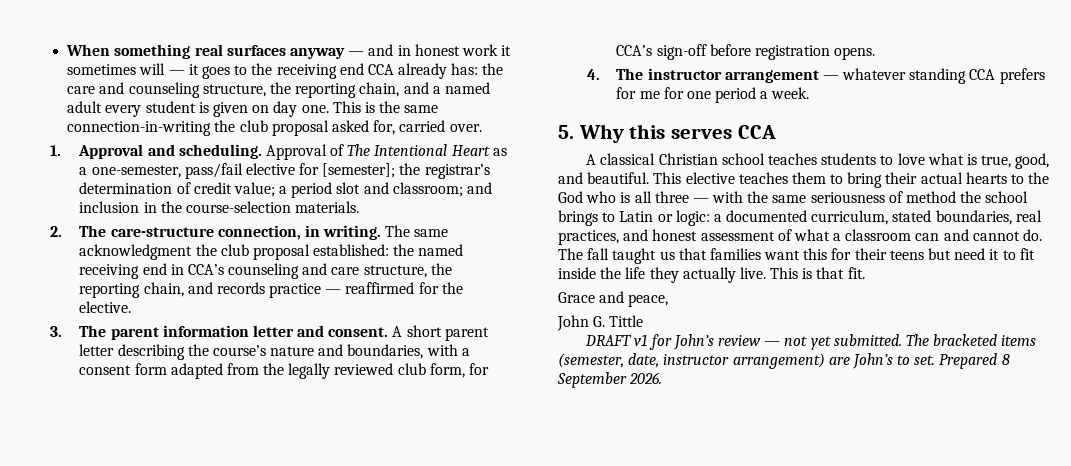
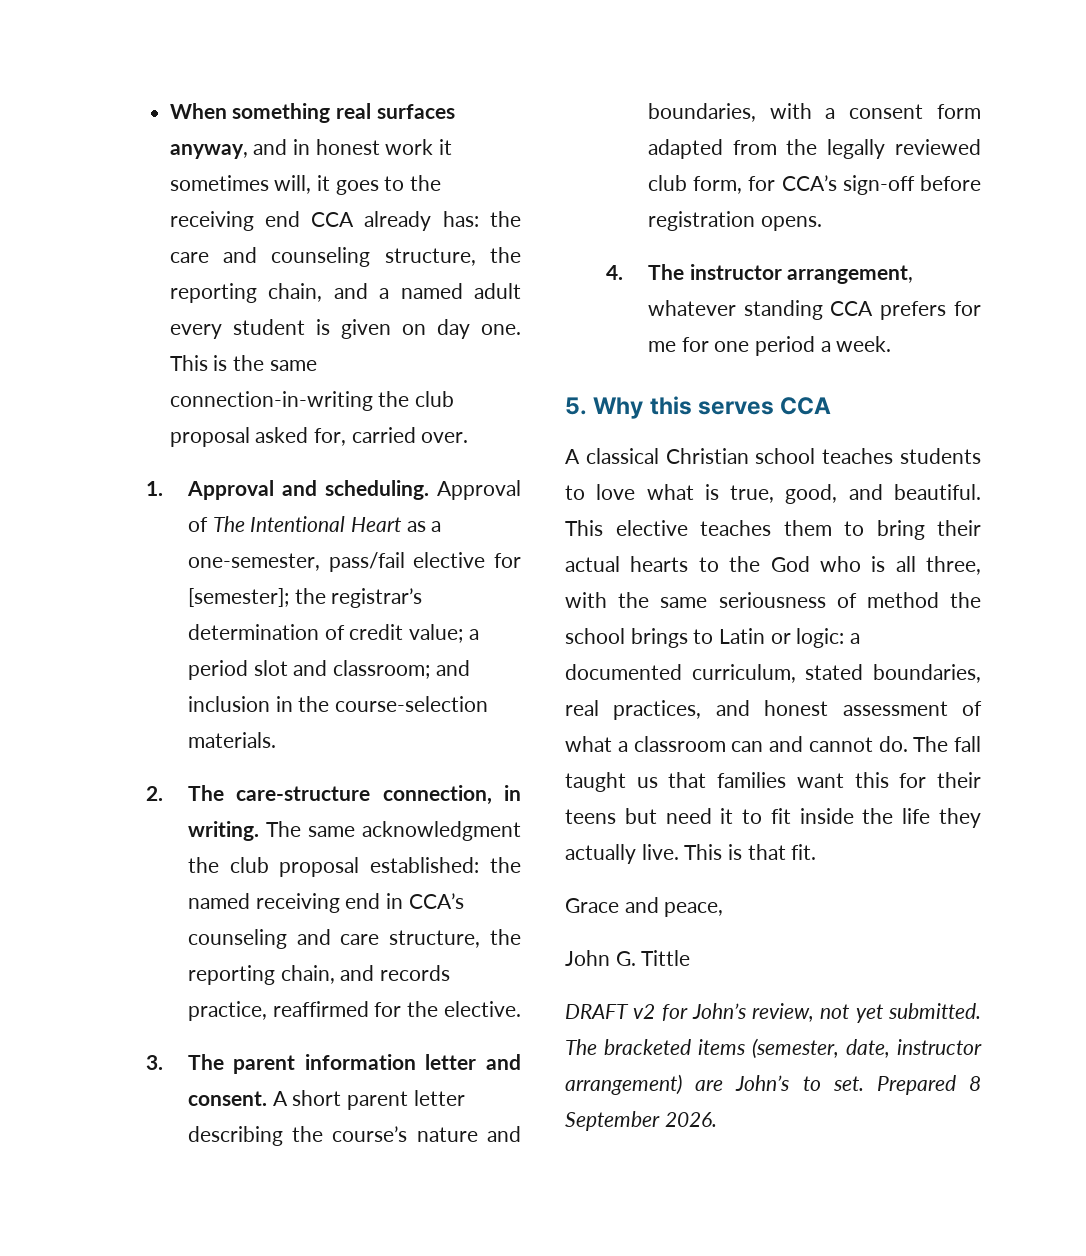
[289,48,365,59] anyway — -> [169,144,248,159] anyway,
[139,63,185,75] will — -> [274,175,312,194] will,
[269,283,342,298] practice — -> [187,1001,267,1021] practice,
[724,70,839,83] arrangement — -> [787,265,914,284] arrangement,
[654,191,709,203] three — -> [926,556,981,575] three,
[634,334,648,346] v1 -> [633,1004,656,1019] v2
[717,335,781,346] review — -> [752,1003,815,1022] review,

